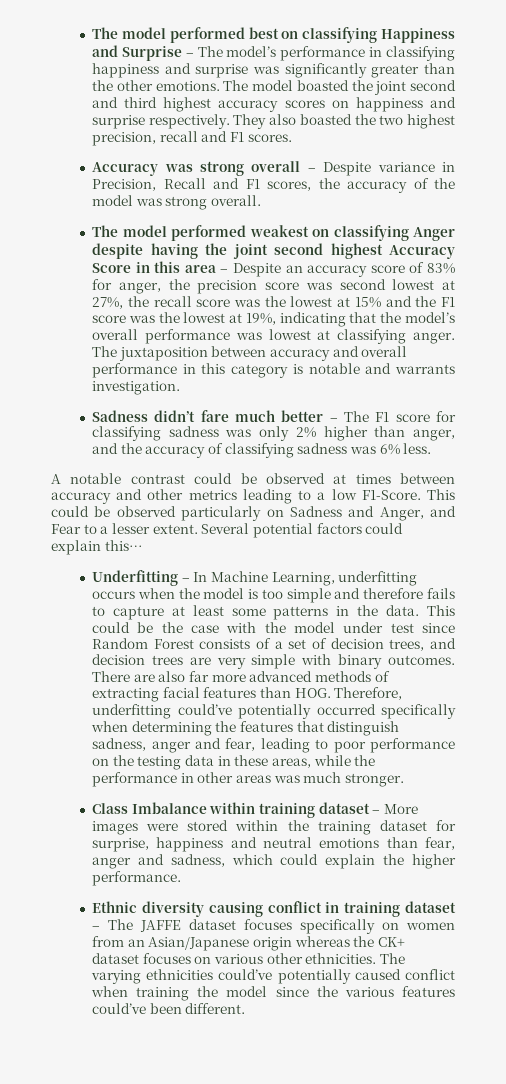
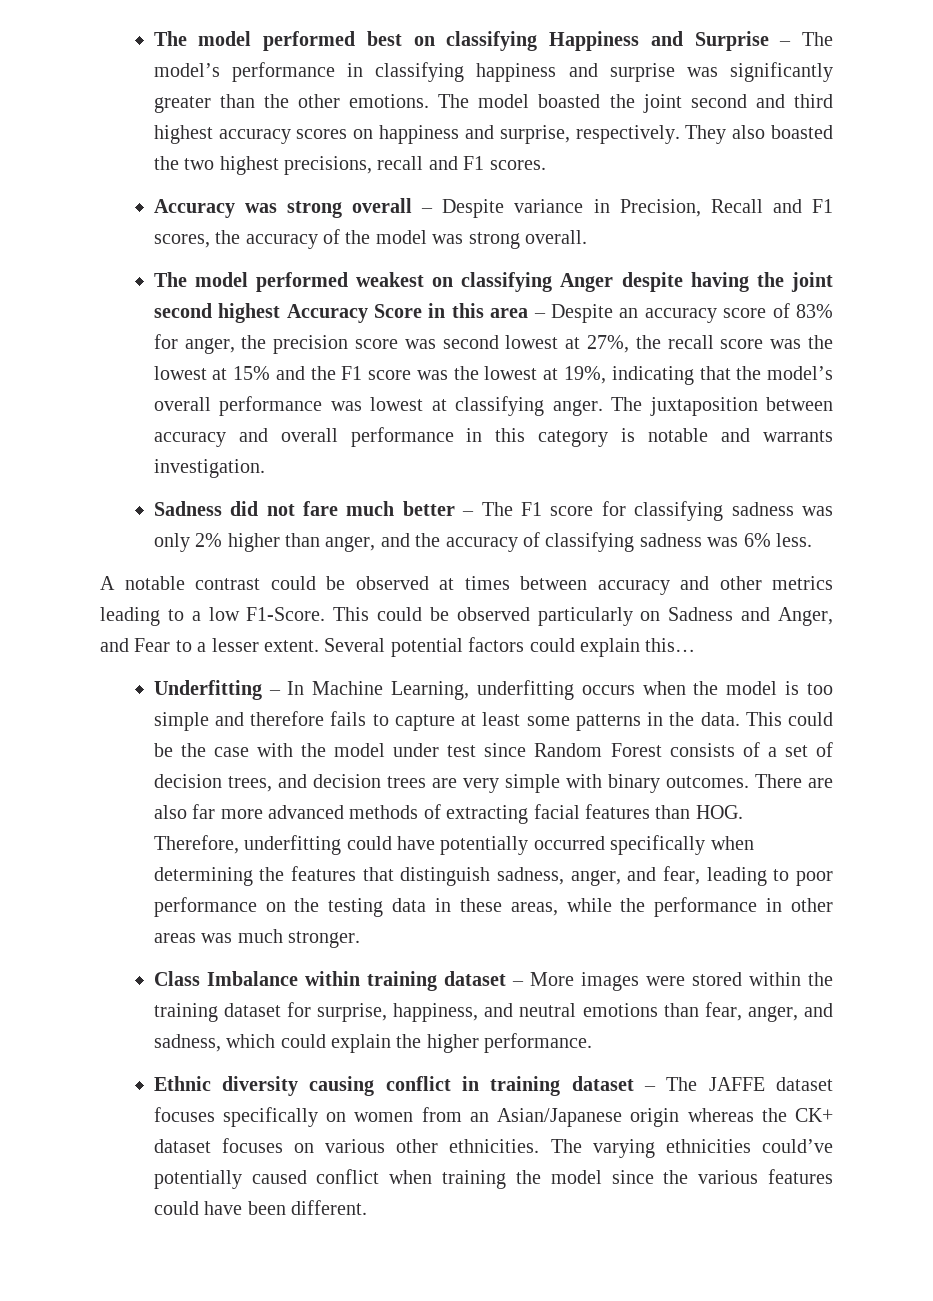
[92,115,146,129] surprise -> [499,125,570,144] surprise,
[92,132,157,146] precision, -> [283,156,372,175] precisions,
[154,410,196,422] didn’t -> [230,501,295,516] did not
[177,704,232,715] could’ve -> [346,836,435,850] could have
[151,741,191,753] anger -> [570,870,621,886] anger,
[156,837,224,852] happiness -> [393,1003,479,1022] happiness,
[92,857,132,869] anger -> [747,1006,798,1022] anger,
[92,1003,147,1014] could’ve -> [153,1201,243,1215] could have

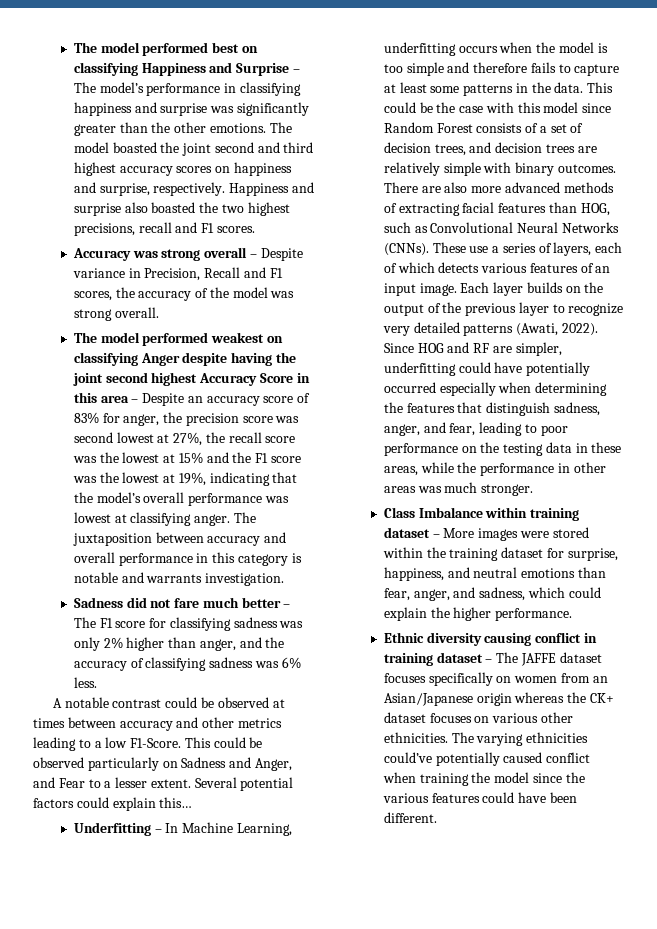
[685,125,727,144] They -> [229,182,314,196] [73,203,121,216] Happiness and surprise
[301,743,477,757] the model under test -> [517,102,579,113] this model
[462,778,499,793] very -> [383,162,440,176] relatively
[192,804,216,819] far -> (468, 187) none
[695,805,743,819] [153,835,239,854] HOG. Therefore, -> [580,203,610,216] [383,222,619,233] [383,242,623,256] [383,262,611,273] [383,282,604,296] [383,302,624,316] [382,322,598,336] [383,342,562,356] HOG, such as Convolutional Neural Networks (CNNs). These use a series of layers, each of which detects various features of an input image. Each layer builds on the output of the previous layer to recognize very detailed patterns (Awati, 2022). Since HOG and RF are simpler,
[610,835,706,855] specifically -> [439,382,496,396] especially

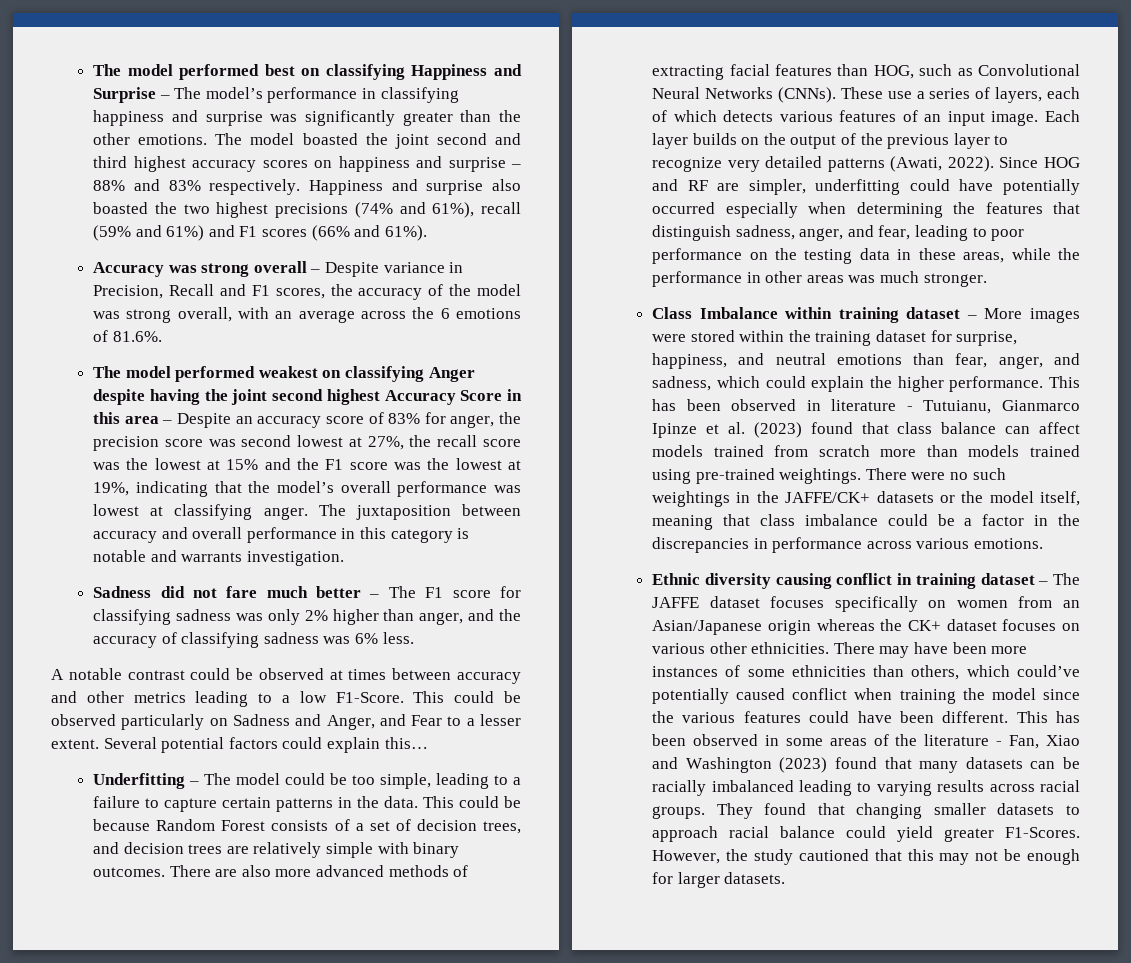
[99,183,150,196] surprise, -> [448,157,521,172] [93,179,201,191] surprise – 88% and 83%
[73,222,255,236] precisions, recall and F1 scores. -> [275,202,521,218] [93,225,427,241] precisions (74% and 61%), recall (59% and 61%) and F1 scores (66% and 61%).
[114,307,159,318] overall. -> [177,307,522,323] [93,330,162,342] overall, with an average across the 6 emotions of 81.6%.
[165,822,292,836] [383,42,608,56] [383,62,620,76] [383,82,460,93] In Machine Learning, underfitting occurs when the model is too simple and therefore fails to capture at least some -> [204,773,522,789] [93,796,272,812] The model could be too simple, leading to a failure to capture certain
[436,102,612,113] the case with this model since -> [93,819,151,831] because
(573, 614) none -> [1049,376,1080,388] [652,399,1080,414] [652,422,1080,438] [652,445,1080,457] [652,468,1006,484] [652,491,1080,507] [652,514,1080,530] [652,537,1044,553] This has been observed in literature - Tutuianu, Gianmarco Ipinze et al. (2023) found that class balance can affect models trained from scratch more than models trained using pre-trained weightings. There were no such weightings in the JAFFE/CK+ datasets or the model itself, meaning that class imbalance could be a factor in the discrepancies in performance across various emotions.
[451,732,589,746] The varying ethnicities -> [833,642,1028,658] [652,665,1010,680] There may have been more instances of some ethnicities than others, which
(437, 817) none -> [1016,711,1080,723] [652,734,1080,749] [652,757,1080,773] [652,780,1080,796] [652,803,1080,819] [652,826,1080,842] [652,849,1080,865] [652,872,786,888] This has been observed in some areas of the literature - Fan, Xiao and Washington (2023) found that many datasets can be racially imbalanced leading to varying results across racial groups. They found that changing smaller datasets to approach racial balance could yield greater F1-Scores. However, the study cautioned that this may not be enough for larger datasets.

